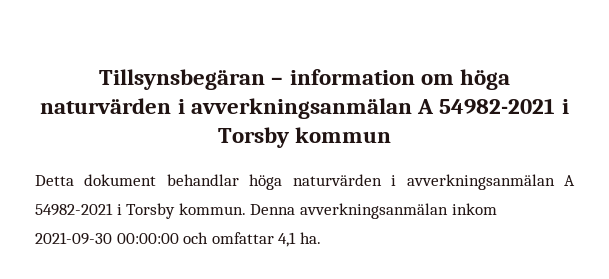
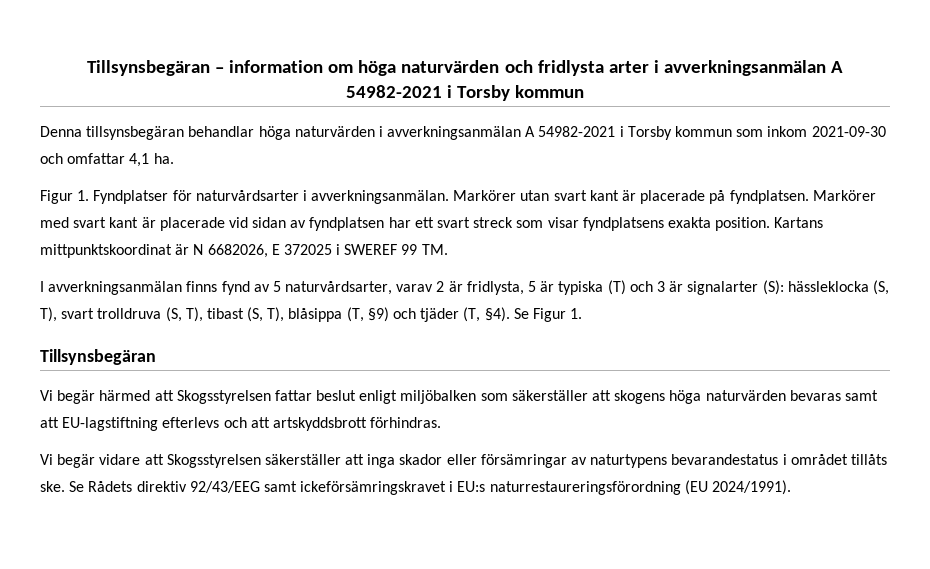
[177,98,569,119] [217,127,392,148] [35,174,576,190] [35,203,448,219] i avverkningsanmälan A 54982-2021 i Torsby kommun // Detta dokument behandlar höga naturvärden i avverkningsanmälan A 54982-2021 i Torsby kommun. Denna avverkningsanmälan -> [504,60,844,76] [345,85,585,101] [40,126,764,140] och fridlysta arter i avverkningsanmälan A 54982-2021 i Torsby kommun // Denna tillsynsbegäran behandlar höga naturvärden i avverkningsanmälan A 54982-2021 i Torsby kommun som
[116,233,179,244] 00:00:00 -> (886, 131) none
(321, 238) none -> [40,190,876,204] [40,217,824,231] [40,244,448,258] [40,280,889,295] [40,307,583,322] [40,349,156,365] [40,390,878,404] [40,417,442,431] [40,454,887,468] [40,480,792,495] // Figur 1. Fyndplatser för naturvårdsarter i avverkningsanmälan. Markörer utan svart kant är placerade på fyndplatsen. Markörer med svart kant är placerade vid sidan av fyndplatsen har ett svart streck som visar fyndplatsens exakta position. Kartans mittpunktskoordinat är N 6682026, E 372025 i SWEREF 99 TM. // I avverkningsanmälan finns fynd av 5 naturvårdsarter, varav 2 är fridlysta, 5 är typiska (T) och 3 är signalarter (S): hässleklocka (S, T), svart trolldruva (S, T), tibast (S, T), blåsippa (T, §9) och tjäder (T, §4). Se Figur 1. // Tillsynsbegäran // Vi begär härmed att Skogsstyrelsen fattar beslut enligt miljöbalken som säkerställer att skogens höga naturvärden bevaras samt att EU-lagstiftning efterlevs och att artskyddsbrott förhindras. // Vi begär vidare att Skogsstyrelsen säkerställer att inga skador eller försämringar av naturtypens bevarandestatus i området tillåts ske. Se Rådets direktiv 92/43/EEG samt ickeförsämringskravet i EU:s naturrestaureringsförordning (EU 2024/1991).

